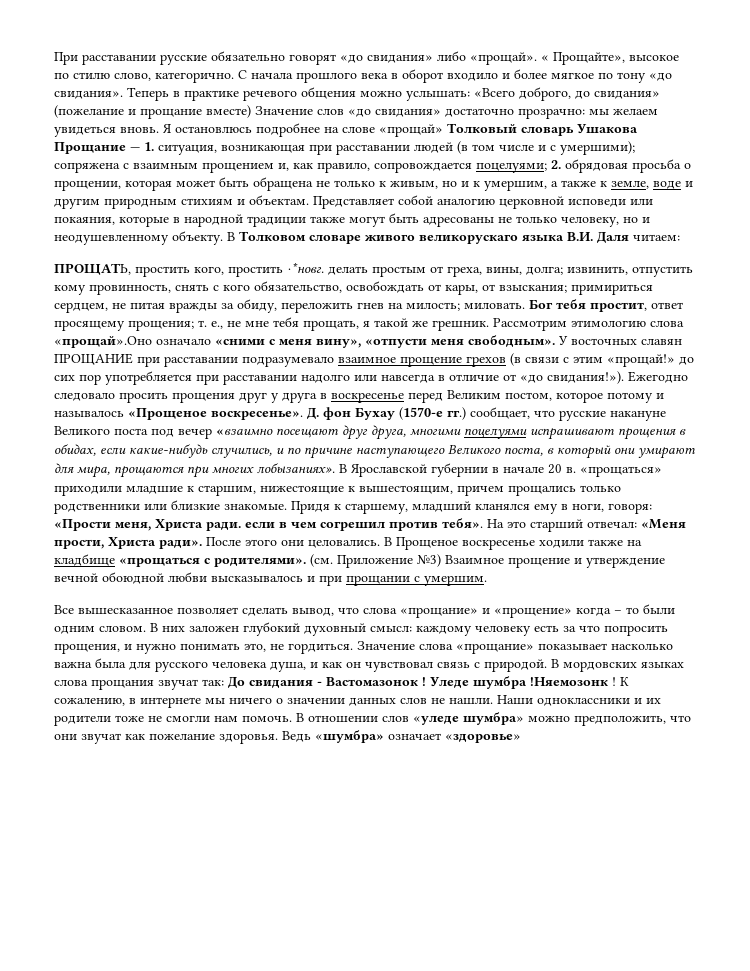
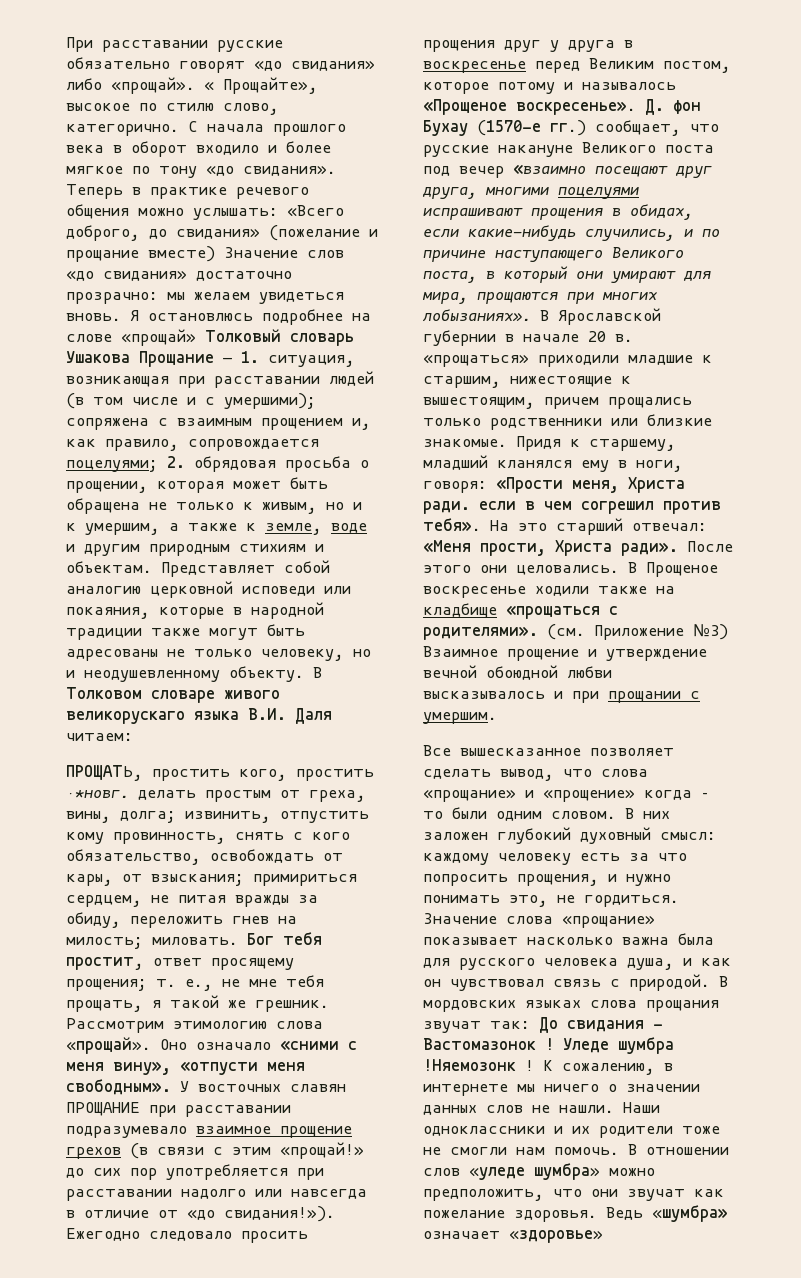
[54,335,152,348] «прощай».Оно -> [66,1037,187,1054] «прощай». Оно

